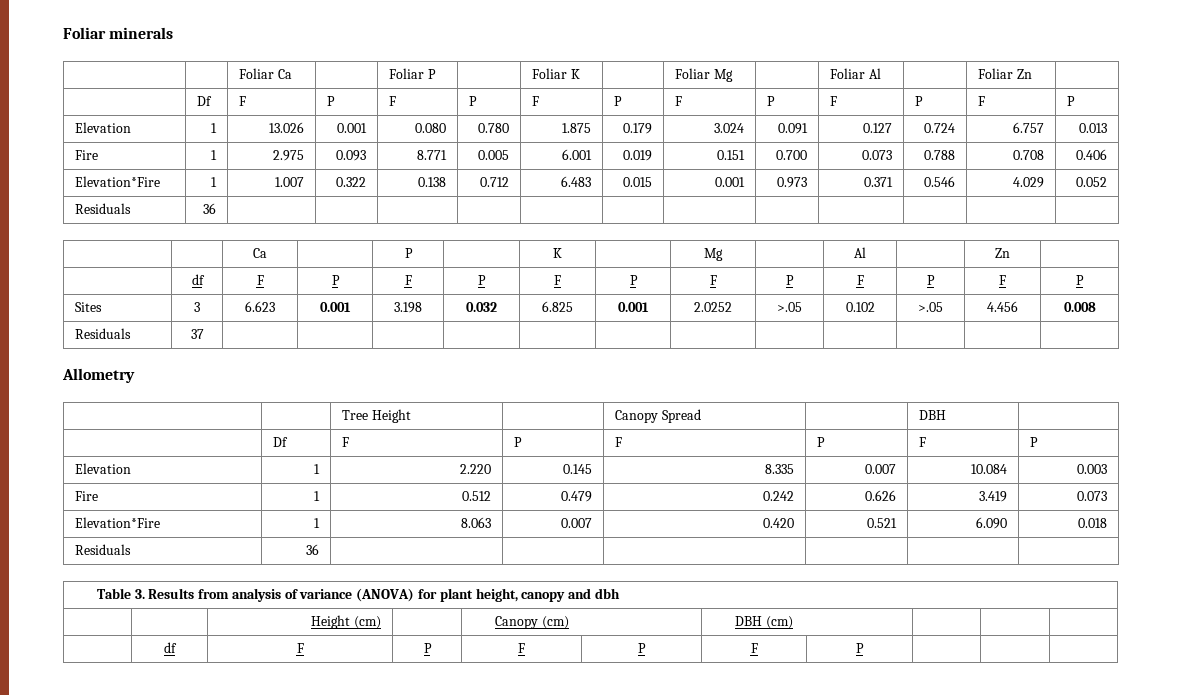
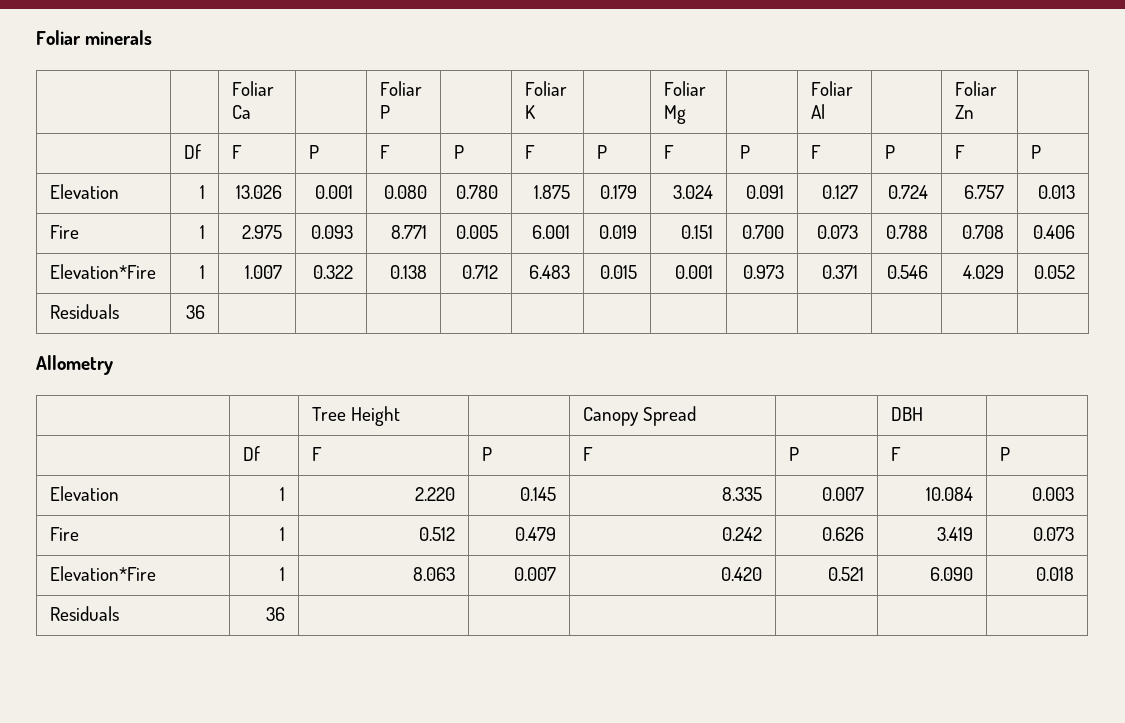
[253,248,267,258] [404,248,413,258] [553,248,562,258] [703,248,723,261] [853,247,866,258] [994,248,1010,258] [191,274,205,285] [256,275,264,285] [331,275,340,285] [404,275,412,285] [478,275,486,285] [554,275,561,285] [629,275,638,285] [709,275,717,285] [785,275,794,285] [856,275,864,285] [926,275,935,285] [998,275,1006,285] [1076,275,1084,285] [75,302,103,312] [194,302,200,312] [245,301,275,312] [320,302,351,312] [394,302,422,313] [466,302,497,312] [542,301,573,312] [617,302,649,312] [693,302,732,312] [776,302,802,312] [845,302,875,312] [917,302,943,312] [986,301,1018,312] [1063,302,1096,312] [75,328,132,339] [190,329,204,339] // | | Ca | | P | | K | | Mg | | Al | | Zn | // | df | F | P | F | P | F | P | F | P | F | P | F | P // Sites | 3 | 6.623 | 0.001 | 3.198 | 0.032 | 6.825 | 0.001 | 2.0252 | >.05 | 0.102 | >.05 | 4.456 | 0.008 // Residuals | 37 | | | | | | | | | | | | -> (206, 312) none
[96,588,620,602] [310,615,381,629] [494,616,569,629] [734,616,793,629] [164,642,177,653] [296,643,304,653] [423,643,432,653] [518,643,525,653] [637,643,646,653] [750,643,758,653] [855,643,864,653] // Table 3. Results from analysis of variance (ANOVA) for plant height, canopy and dbh // | | Height (cm) | | Canopy (cm) | DBH (cm) | | | // | df | F | P | F | P | F | P | | | -> (286, 614) none

